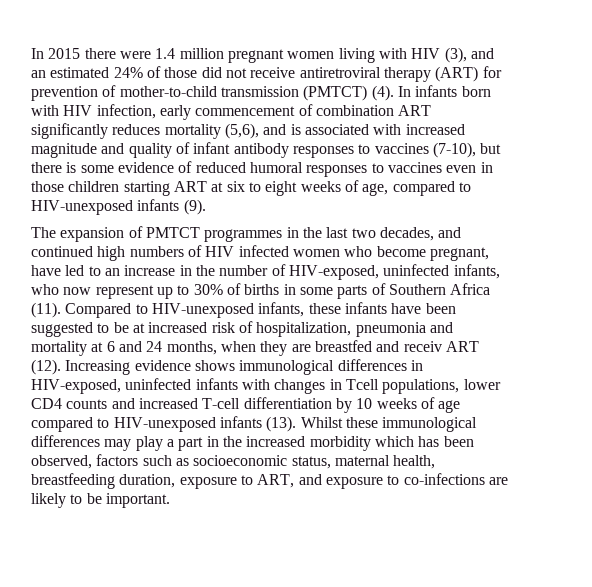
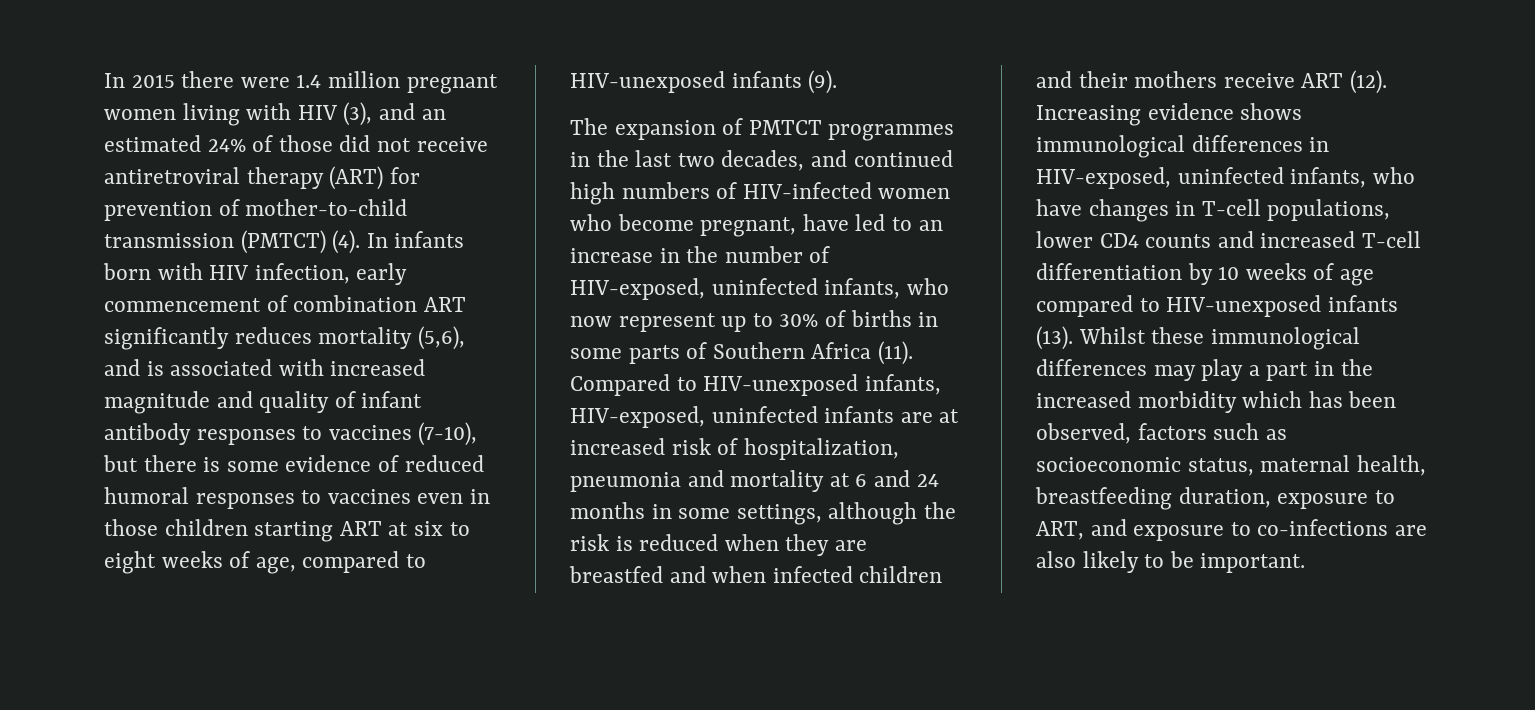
[205,245,289,257] HIV infected -> [742,182,872,199] HIV-infected
[308,302,456,314] [31,322,129,337] these infants have been suggested to be -> [570,406,933,428] HIV-exposed, uninfected infants are
[166,341,217,355] months, -> [570,502,957,525] [570,534,719,551] months in some settings, although the risk is reduced
[403,341,442,352] receiv -> [712,566,943,583] [1036,71,1295,88] when infected children and their mothers receive
[195,378,270,390] infants with -> [1290,167,1415,188] [1036,199,1082,216] infants, who have
[345,379,379,390] Tcell -> [1201,199,1261,216] T-cell
(508, 481) none -> [1036,551,1076,568] also

